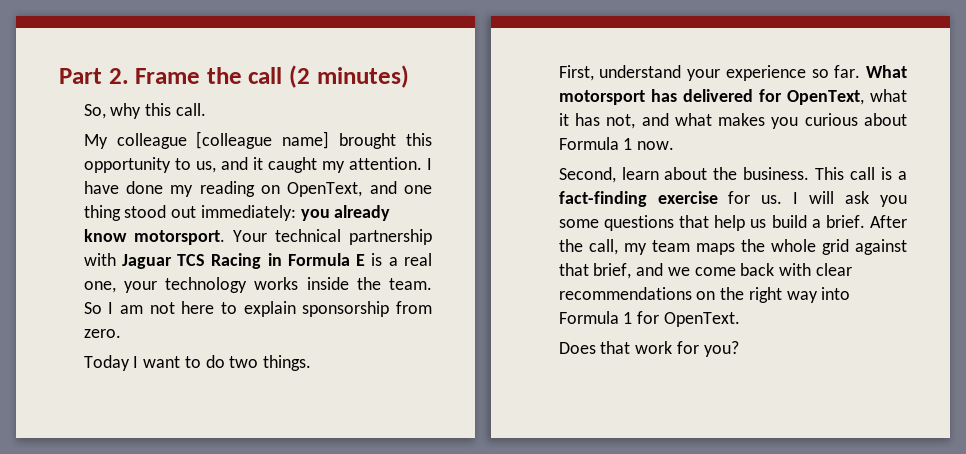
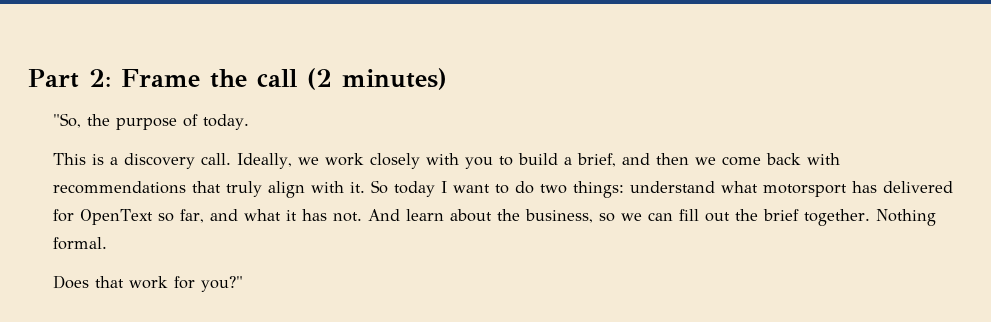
[108,68,129,84] 2. -> [88,69,111,87] 2:
[83,103,206,119] [83,131,432,149] [83,157,433,173] [83,181,432,197] [83,205,391,221] [83,229,433,245] [83,253,432,269] [83,277,432,293] [83,301,432,317] [83,329,121,338] [83,355,130,371] So, why this call. // My colleague [colleague name] brought this opportunity to us, and it caught my attention. I have done my reading on OpenText, and one thing stood out immediately: you already know motorsport. Your technical partnership with Jaguar TCS Racing in Formula E is a real one, your technology works inside the team. So I am not here to explain sponsorship from zero. // Today -> [53,113,250,130] [53,153,841,169] [53,180,436,198] "So, the purpose of today. // This is a discovery call. Ideally, we work closely with you to build a brief, and then we come back with recommendations that truly align with it. So today
[263,355,312,371] [558,65,907,81] [558,89,907,105] [558,113,907,129] [558,137,675,150] [558,167,907,183] [558,191,907,207] [558,215,907,231] [558,239,907,255] [558,263,852,279] [558,287,851,303] [558,311,740,327] things. // First, understand your experience so far. What motorsport has delivered for OpenText, what it has not, and what makes you curious about Formula 1 now. // Second, learn about the business. This call is a fact-finding exercise for us. I will ask you some questions that help us build a brief. After the call, my team maps the whole grid against that brief, and we come back with clear recommendations on the right way into Formula 1 for OpenText. -> [573,181,954,198] [53,209,937,226] [53,237,108,250] things: understand what motorsport has delivered for OpenText so far, and what it has not. And learn about the business, so we can fill out the brief together. Nothing formal.
[703,341,739,357] you? -> [201,276,244,292] you?"

